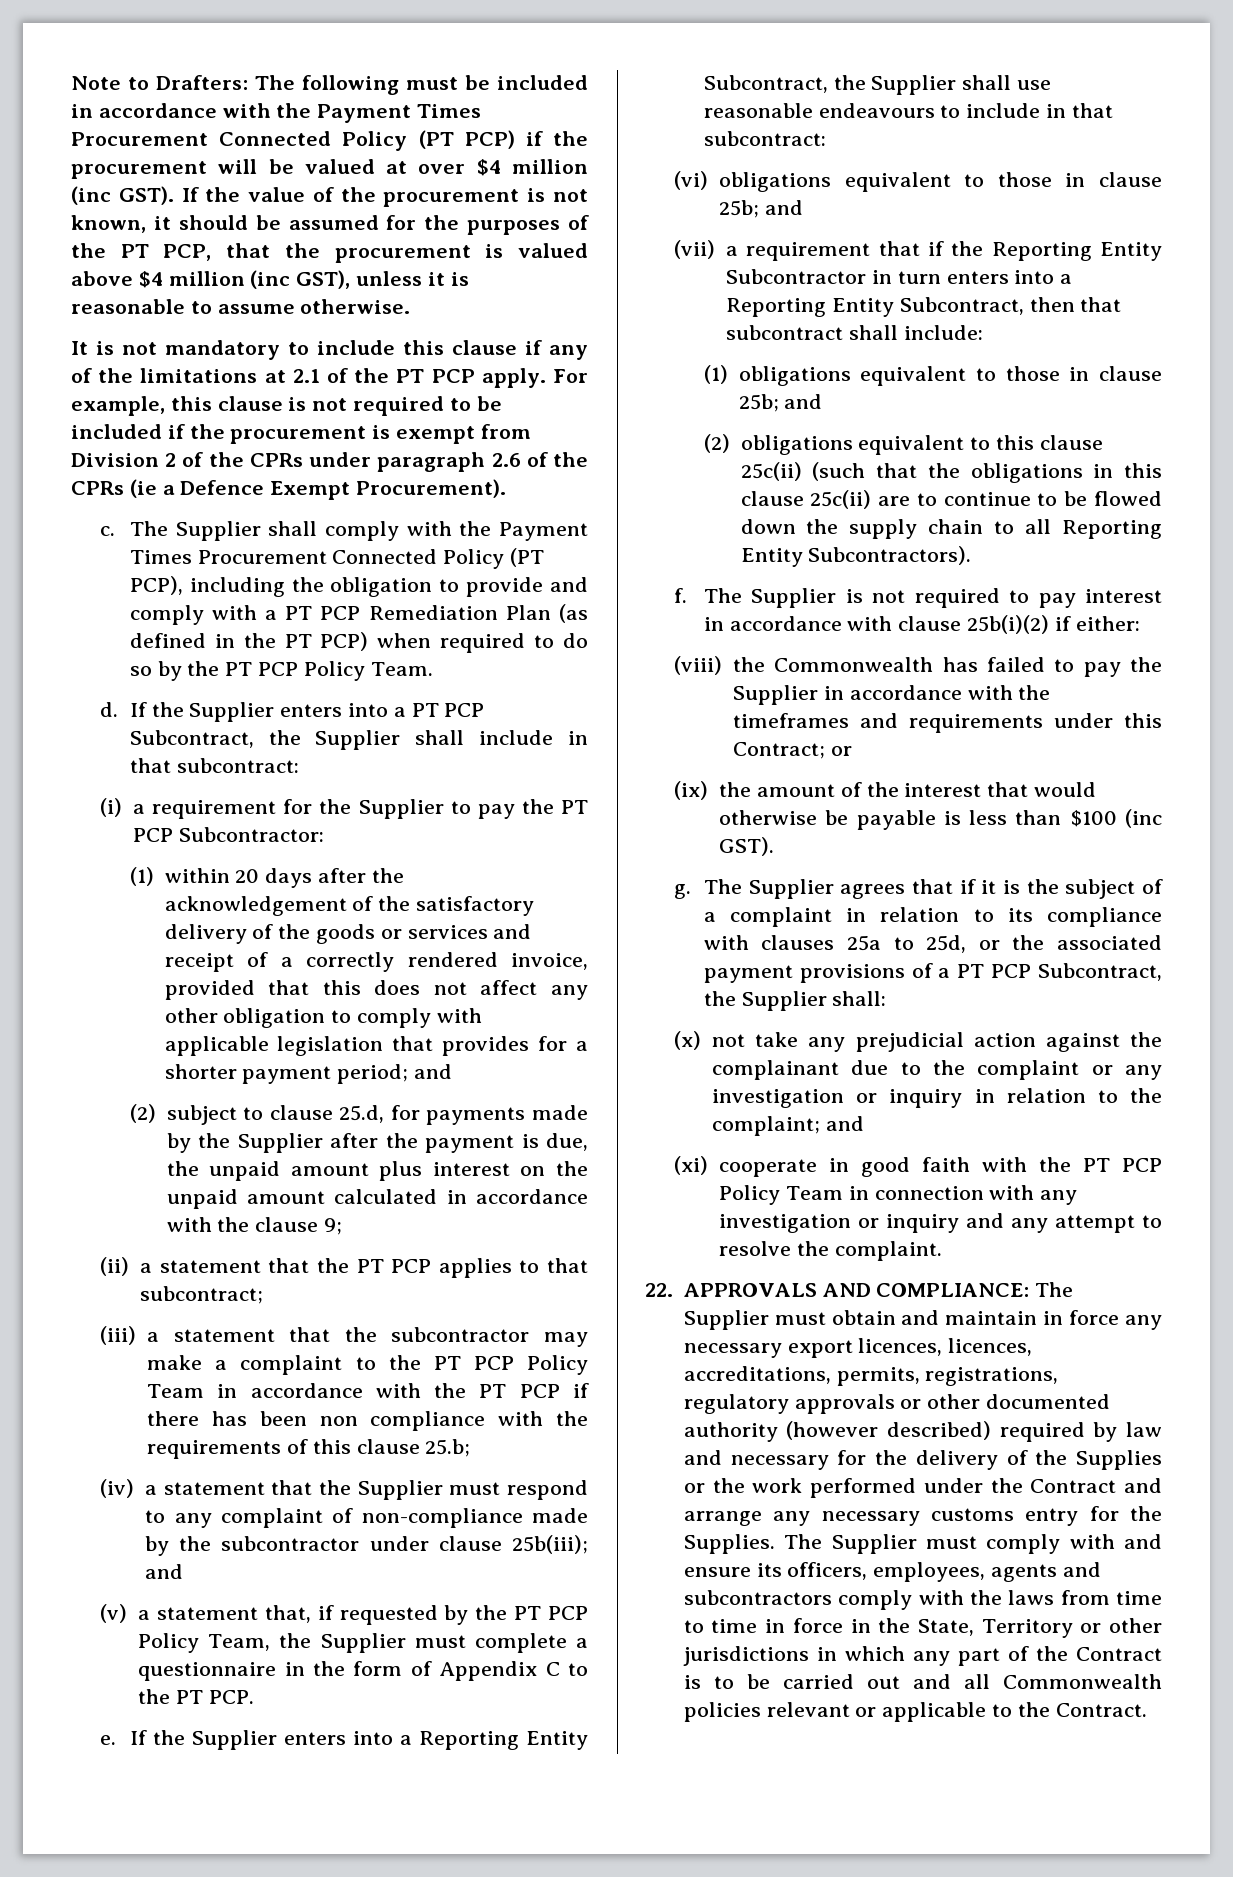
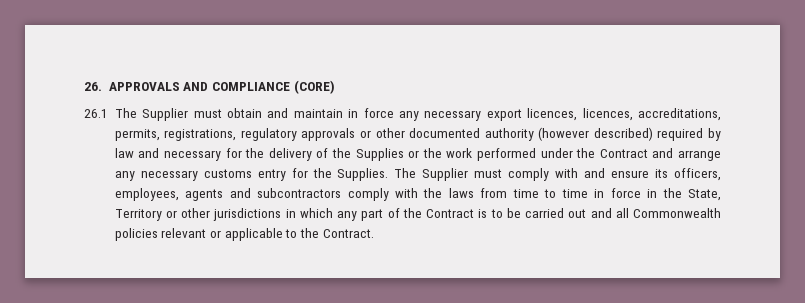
[71,75,588,95] [71,103,482,123] [71,130,588,151] [71,159,588,179] [71,186,588,207] [71,215,589,235] [71,243,588,263] [71,270,469,289] [71,299,411,314] [71,340,588,360] [71,368,589,388] [71,396,502,416] [71,424,531,444] [71,452,588,472] [71,479,507,500] [100,521,588,541] [129,548,545,569] [129,576,588,597] [129,604,588,625] [129,632,588,653] [129,661,433,681] [100,702,485,722] [129,730,588,750] [129,758,299,773] [100,798,589,819] [133,827,324,842] [129,867,404,888] [164,896,534,916] [164,924,532,944] [164,952,588,972] [164,980,588,1000] [164,1008,482,1028] [164,1036,588,1056] [164,1064,452,1084] [129,1104,588,1125] [166,1133,588,1153] [166,1161,588,1181] [166,1189,588,1209] [166,1217,342,1235] [100,1257,589,1278] [140,1286,264,1304] [100,1326,588,1347] [147,1355,588,1375] [147,1383,590,1398] [147,1411,588,1431] [147,1439,471,1459] [100,1479,588,1500] [145,1508,588,1528] [145,1535,588,1556] [145,1564,184,1579] [100,1604,589,1625] [138,1633,588,1653] [138,1661,589,1681] [138,1689,254,1704] [100,1730,588,1750] [703,75,1052,95] [703,103,1113,118] [703,131,826,146] [674,171,1162,192] [719,200,803,218] [674,240,1162,261] [726,269,1073,284] [726,297,1122,317] [726,325,983,340] [703,365,1162,386] [738,394,823,412] [703,434,1103,455] [740,462,1162,483] [740,490,1162,509] [740,519,1162,539] [740,546,972,567] [674,588,1162,608] [703,615,1140,634] [674,656,1162,677] [733,685,1051,705] [733,713,1162,733] [733,742,852,759] [674,781,1096,800] [719,809,1162,830] [719,837,775,856] [674,879,1163,899] [703,907,1162,927] [703,935,1162,953] [703,963,1162,983] [703,991,887,1011] [674,1031,1162,1052] [712,1060,1162,1080] [712,1088,1162,1108] [712,1116,864,1136] [674,1156,1162,1177] [719,1185,1078,1205] [719,1213,1162,1233] [719,1241,942,1261] [645,1283,1030,1297] Note to Drafters: The following must be included in accordance with the Payment Times Procurement Connected Policy (PT PCP) if the procurement will be valued at over $4 million (inc GST). If the value of the procurement is not known, it should be assumed for the purposes of the PT PCP, that the procurement is valued above $4 million (inc GST), unless it is reasonable to assume otherwise. // It is not mandatory to include this clause if any of the limitations at 2.1 of the PT PCP apply. For example, this clause is not required to be included if the procurement is exempt from Division 2 of the CPRs under paragraph 2.6 of the CPRs (ie a Defence Exempt Procurement). // c. The Supplier shall comply with the Payment Times Procurement Connected Policy (PT PCP), including the obligation to provide and comply with a PT PCP Remediation Plan (as defined in the PT PCP) when required to do so by the PT PCP Policy Team. // d. If the Supplier enters into a PT PCP Subcontract, the Supplier shall include in that subcontract: // (i) a requirement for the Supplier to pay the PT PCP Subcontractor: // (1) within 20 days after the acknowledgement of the satisfactory delivery of the goods or services and receipt of a correctly rendered invoice, provided that this does not affect any other obligation to comply with applicable legislation that provides for a shorter payment period; and // (2) subject to clause 25.d, for payments made by the Supplier after the payment is due, the unpaid amount plus interest on the unpaid amount calculated in accordance with the clause 9; // (ii) a statement that the PT PCP applies to that subcontract; // (iii) a statement that the subcontractor may make a complaint to the PT PCP Policy Team in accordance with the PT PCP if there has been non compliance with the requirements of this clause 25.b; // (iv) a statement that the Supplier must respond to any complaint of non-compliance made by the subcontractor under clause 25b(iii); and // (v) a statement that, if requested by the PT PCP Policy Team, the Supplier must complete a questionnaire in the form of Appendix C to the PT PCP. // e. If the Supplier enters into a Reporting Entity Subcontract, the Supplier shall use reasonable endeavours to include in that subcontract: // (vi) obligations equivalent to those in clause 25b; and // (vii) a requirement that if the Reporting Entity Subcontractor in turn enters into a Reporting Entity Subcontract, then that subcontract shall include: // (1) obligations equivalent to those in clause 25b; and // (2) obligations equivalent to this clause 25c(ii) (such that the obligations in this clause 25c(ii) are to continue to be flowed down the supply chain to all Reporting Entity Subcontractors). // f. The Supplier is not required to pay interest in accordance with clause 25b(i)(2) if either: // (viii) the Commonwealth has failed to pay the Supplier in accordance with the timeframes and requirements under this Contract; or // (ix) the amount of the interest that would otherwise be payable is less than $100 (inc GST). // g. The Supplier agrees that if it is the subject of a complaint in relation to its compliance with clauses 25a to 25d, or the associated payment provisions of a PT PCP Subcontract, the Supplier shall: // (x) not take any prejudicial action against the complainant due to the complaint or any investigation or inquiry in relation to the complaint; and // (xi) cooperate in good faith with the PT PCP Policy Team in connection with any investigation or inquiry and any attempt to resolve the complaint. // 22. APPROVALS AND COMPLIANCE: -> [84,80,335,94] [84,109,108,118] 26. APPROVALS AND COMPLIANCE (CORE) // 26.1

